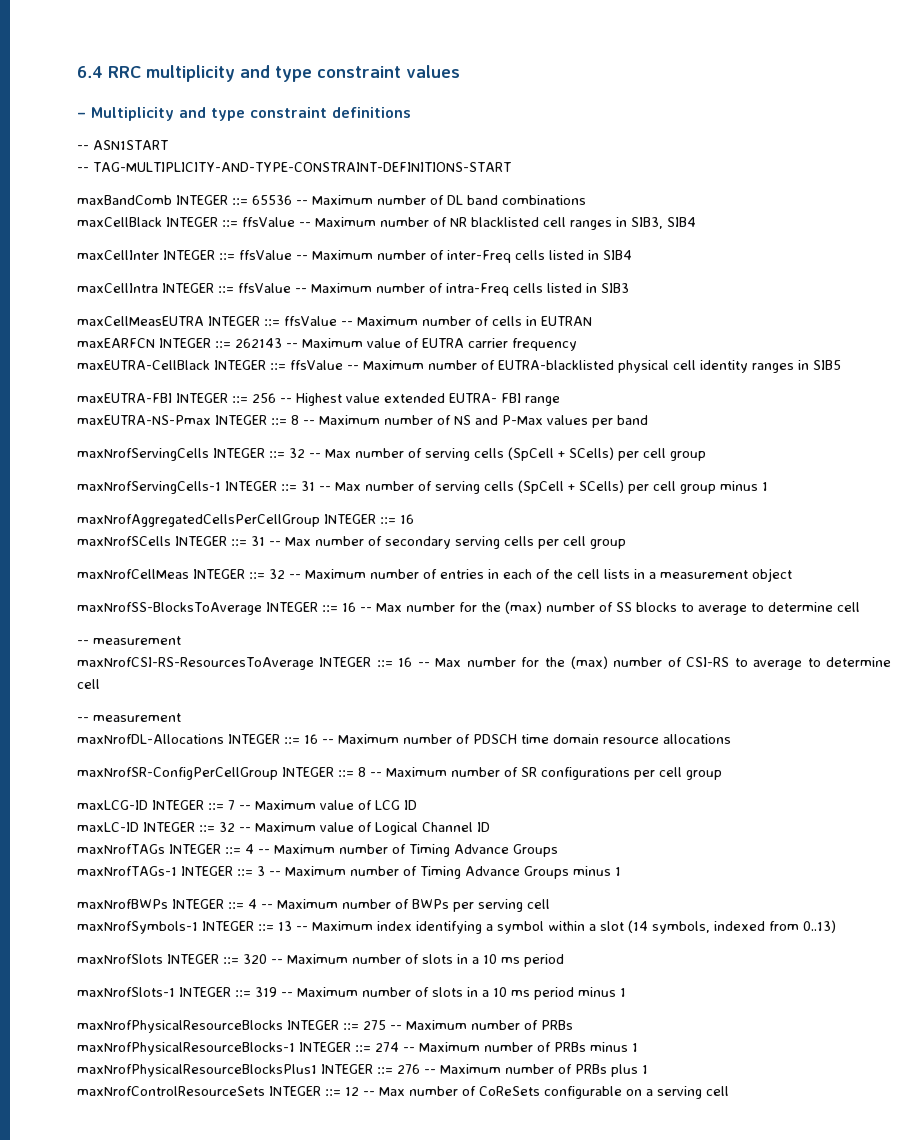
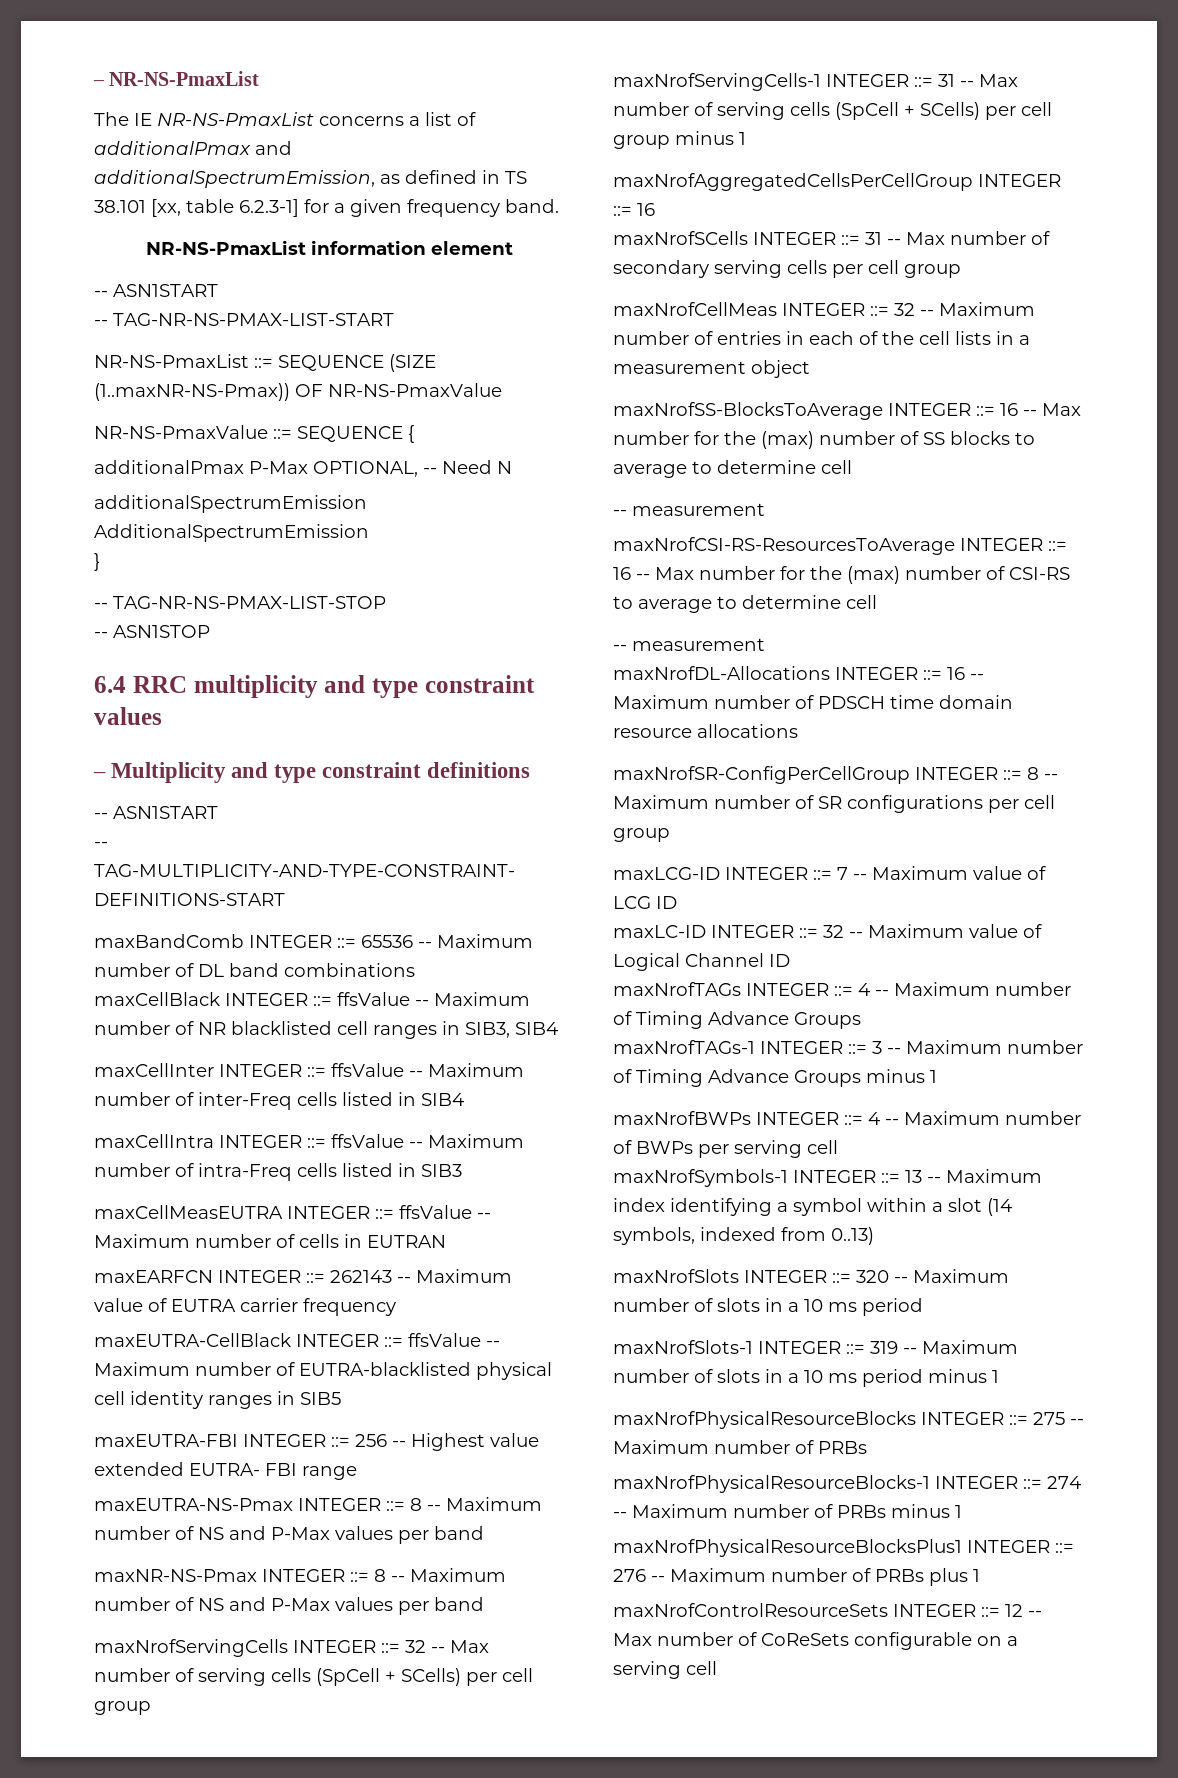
(77, 72) none -> [93,71,260,86] [94,112,476,126] [94,141,292,155] [94,170,527,188] [94,199,559,217] [146,240,513,255] [94,284,218,297] [94,313,394,326] [94,354,436,372] [94,383,502,401] [94,425,414,443] [94,460,512,477] [94,495,367,513] [94,524,369,542] [94,553,100,571] [94,596,386,609] [94,625,210,638] – NR-NS-PmaxList // The IE NR-NS-PmaxList concerns a list of additionalPmax and additionalSpectrumEmission, as defined in TS 38.101 [xx, table 6.2.3-1] for a given frequency band. // NR-NS-PmaxList information element // -- ASN1START // -- TAG-NR-NS-PMAX-LIST-START // NR-NS-PmaxList ::= SEQUENCE (SIZE (1..maxNR-NS-Pmax)) OF NR-NS-PmaxValue // NR-NS-PmaxValue ::= SEQUENCE { // additionalPmax P-Max OPTIONAL, -- Need N // additionalSpectrumEmission AdditionalSpectrumEmission // } // -- TAG-NR-NS-PMAX-LIST-STOP // -- ASN1STOP //
(648, 420) none -> [94,1568,506,1582] [94,1597,484,1615] // maxNR-NS-Pmax INTEGER ::= 8 -- Maximum number of NS and P-Max values per band

